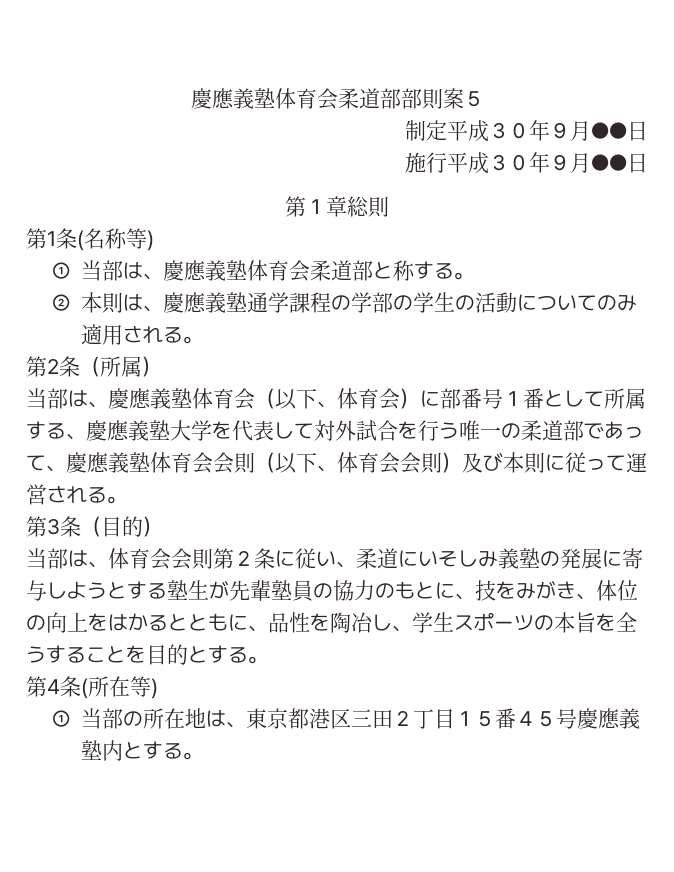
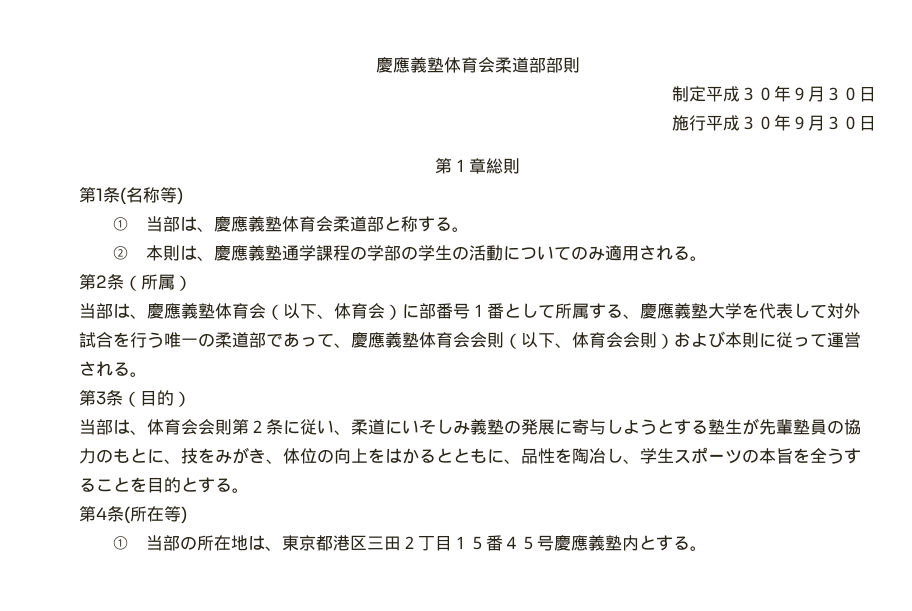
[442,88,484,109] 案５ -> (580, 65) none
[591,122,627,139] ●● -> [825,87,859,101] ３０
[591,154,627,171] ●● -> [825,116,859,130] ３０
[462,453,483,473] 及 -> [674,332,708,347] およ

